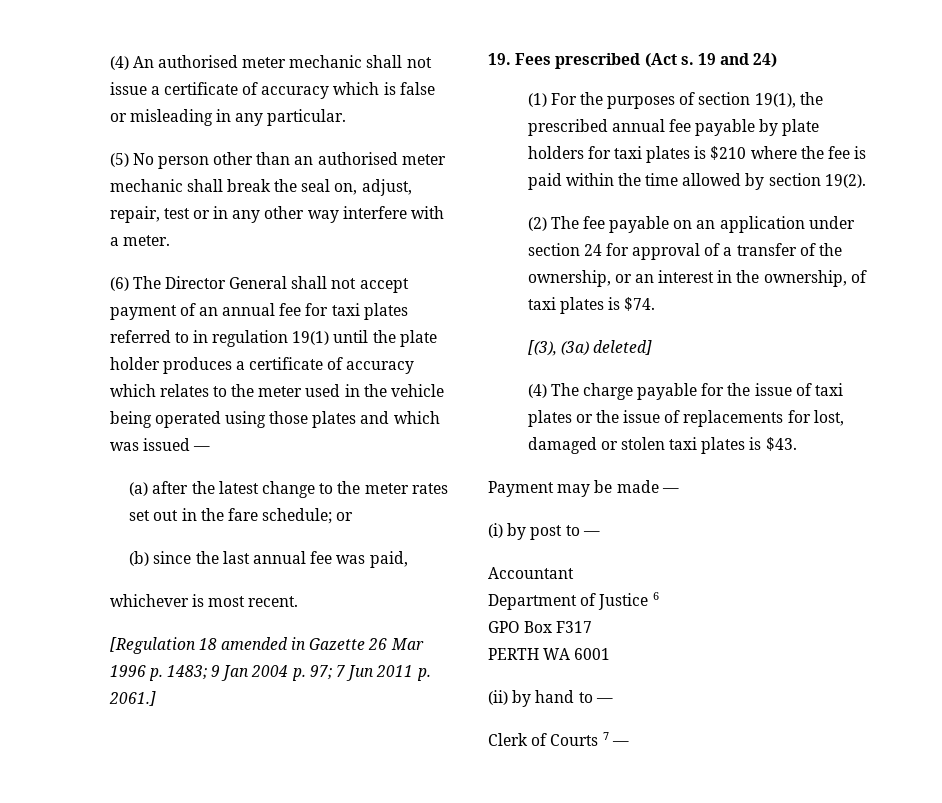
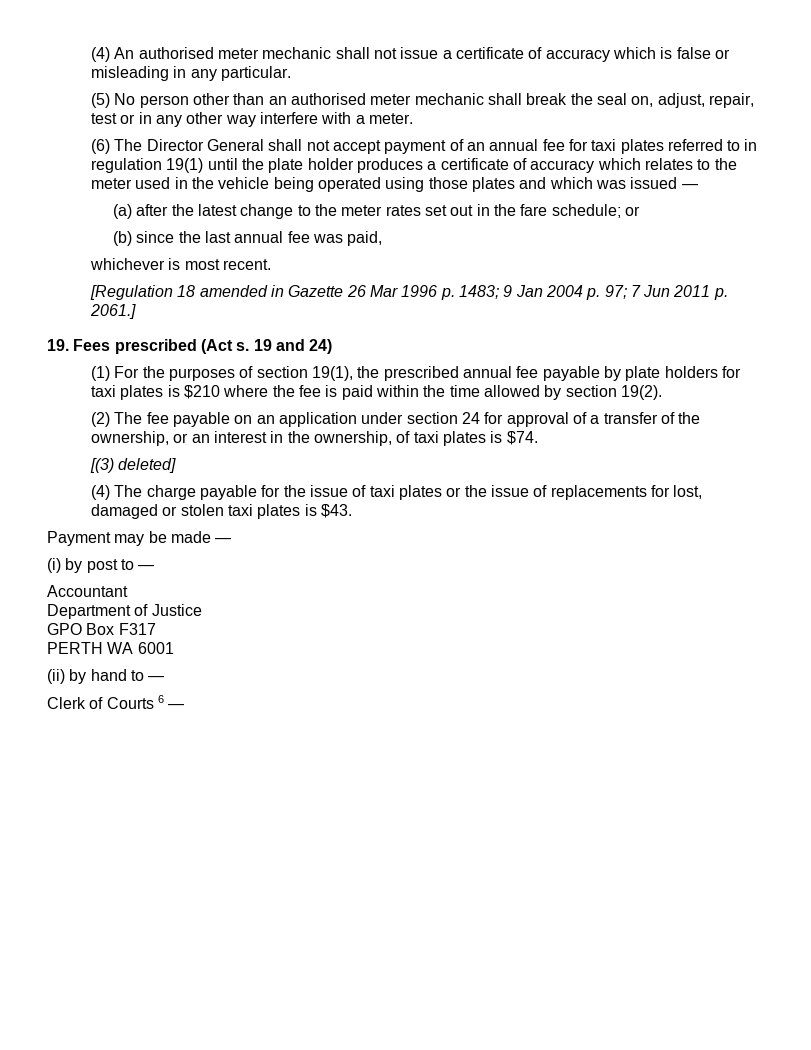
[527,340,589,356] [(3), (3a) -> [90,458,115,473] [(3)
[652,592,659,600] 6 -> (202, 610) none
[602,732,609,740] 7 -> [157,695,164,703] 6

